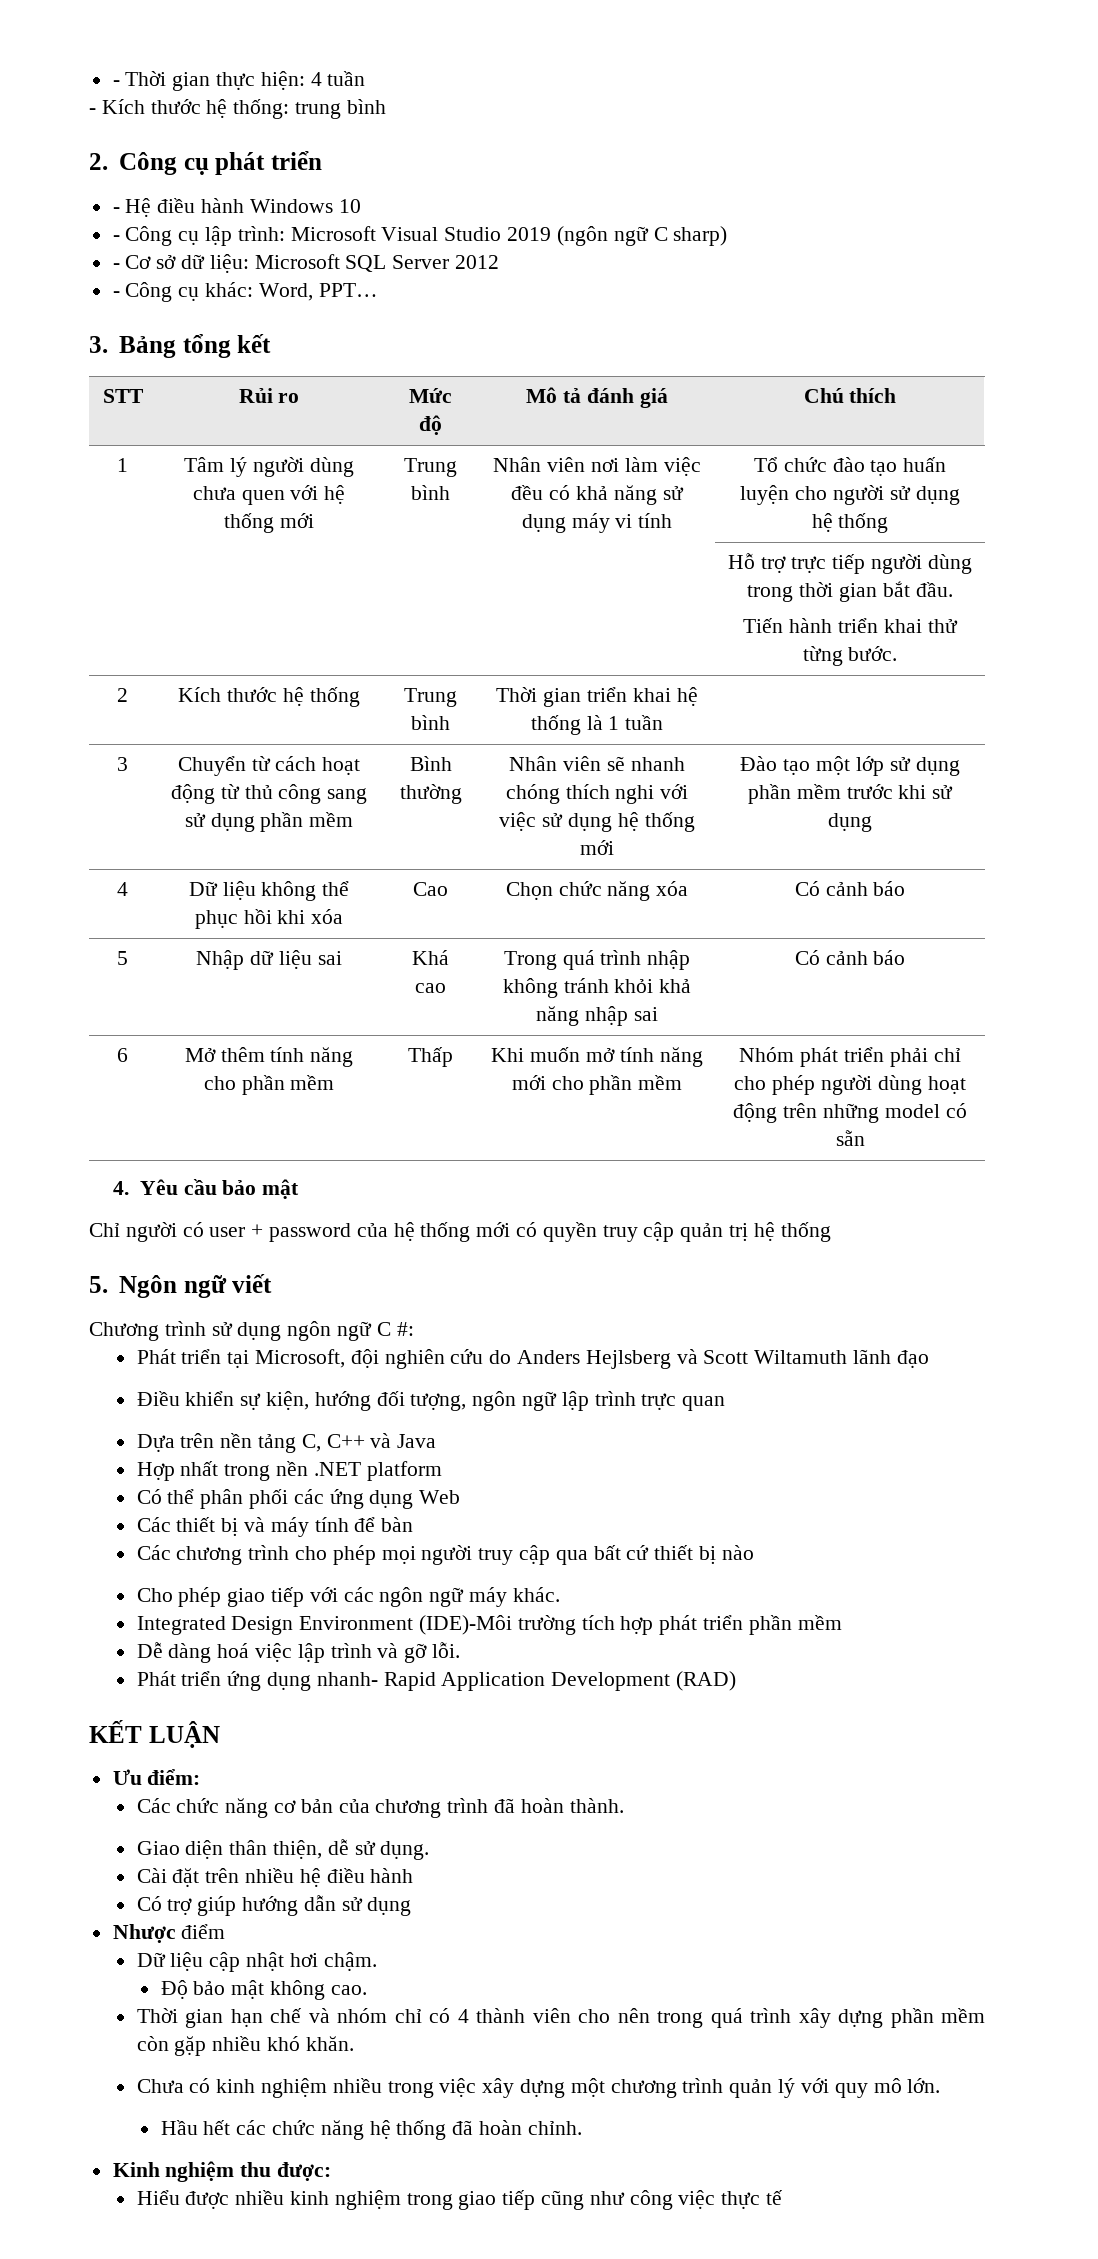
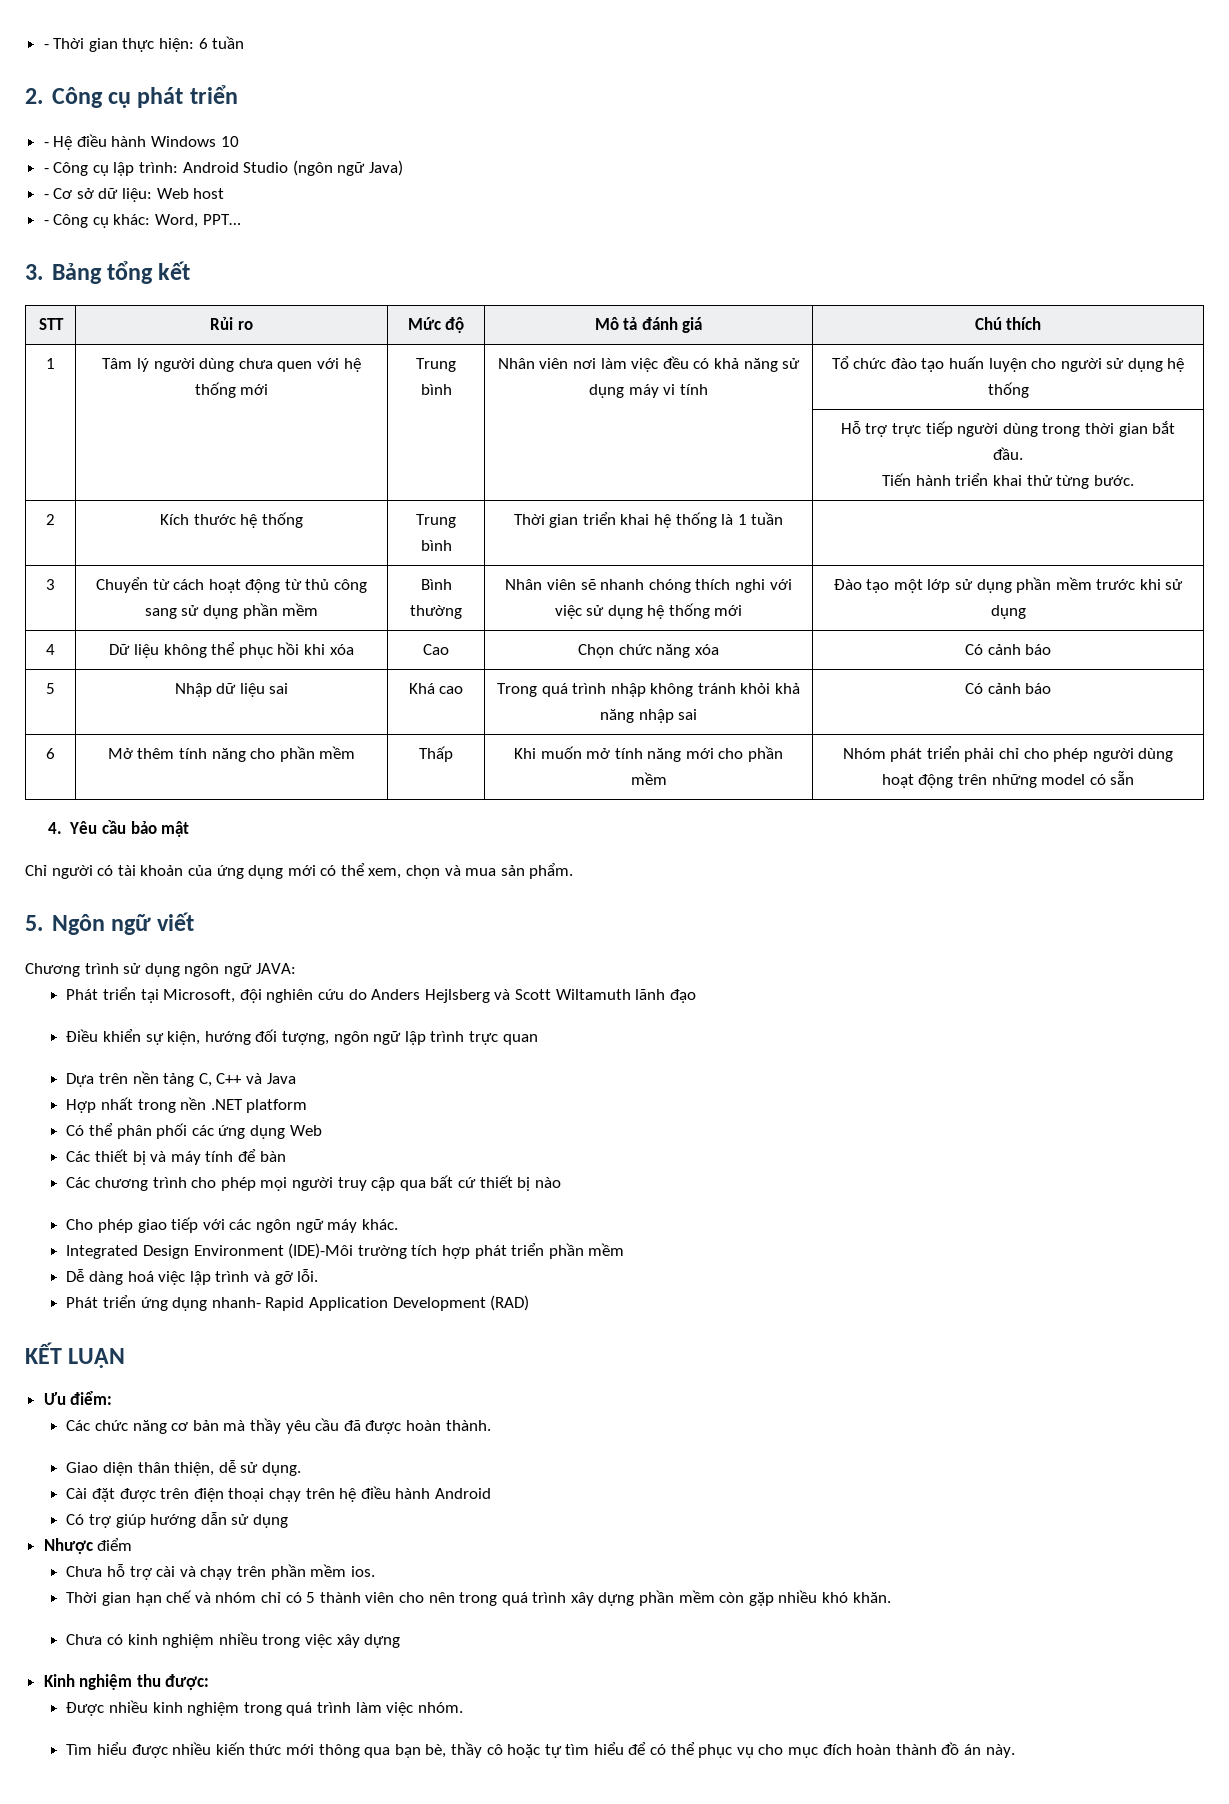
[310,71,366,86] [89,99,386,119] 4 tuần // - Kích thước hệ thống: trung bình -> [198,36,245,49] 6 tuần
[290,226,728,246] Microsoft Visual Studio 2019 (ngôn ngữ C sharp) -> [182,160,404,176] Android Studio (ngôn ngữ Java)
[254,254,500,272] Microsoft SQL Server 2012 -> [156,188,225,199] Web host
[209,1222,831,1242] user + password của hệ thống mới có quyền truy cập quản trị hệ thống -> [117,863,574,879] tài khoản của ứng dụng mới có thể xem, chọn và mua sản phẩm.
[376,1322,414,1336] C #: -> [255,963,296,974] JAVA:
[338,1798,516,1818] của chương trình đã -> [223,1418,402,1434] mà thầy yêu cầu đã được
[205,1868,295,1883] trên nhiều -> [119,1488,335,1502] được trên điện thoại chạy trên
(414, 1875) none -> [434,1488,491,1499] Android
[136,1952,377,1972] [160,1980,367,2000] Dữ liệu cập nhật hơi chậm. // Độ bảo mật không cao. -> [66,1564,375,1580] Chưa hỗ trợ cài và chạy trên phần mềm ios.
[457,2009,469,2023] 4 -> [306,1592,316,1603] 5
[570,2078,941,2098] [160,2120,582,2140] một chương trình quản lý với quy mô lớn. // Hầu hết các chức năng hệ thống đã hoàn chỉnh. -> (401, 1641) none
[136,2190,230,2209] Hiểu được -> [66,1702,105,1716] Được
[458,2190,784,2210] giao tiếp cũng như công việc thực tế -> [286,1702,463,1716] [66,1742,1015,1758] quá trình làm việc nhóm. // Tìm hiểu được nhiều kiến thức mới thông qua bạn bè, thầy cô hoặc tự tìm hiểu để có thể phục vụ cho mục đích hoàn thành đồ án này.

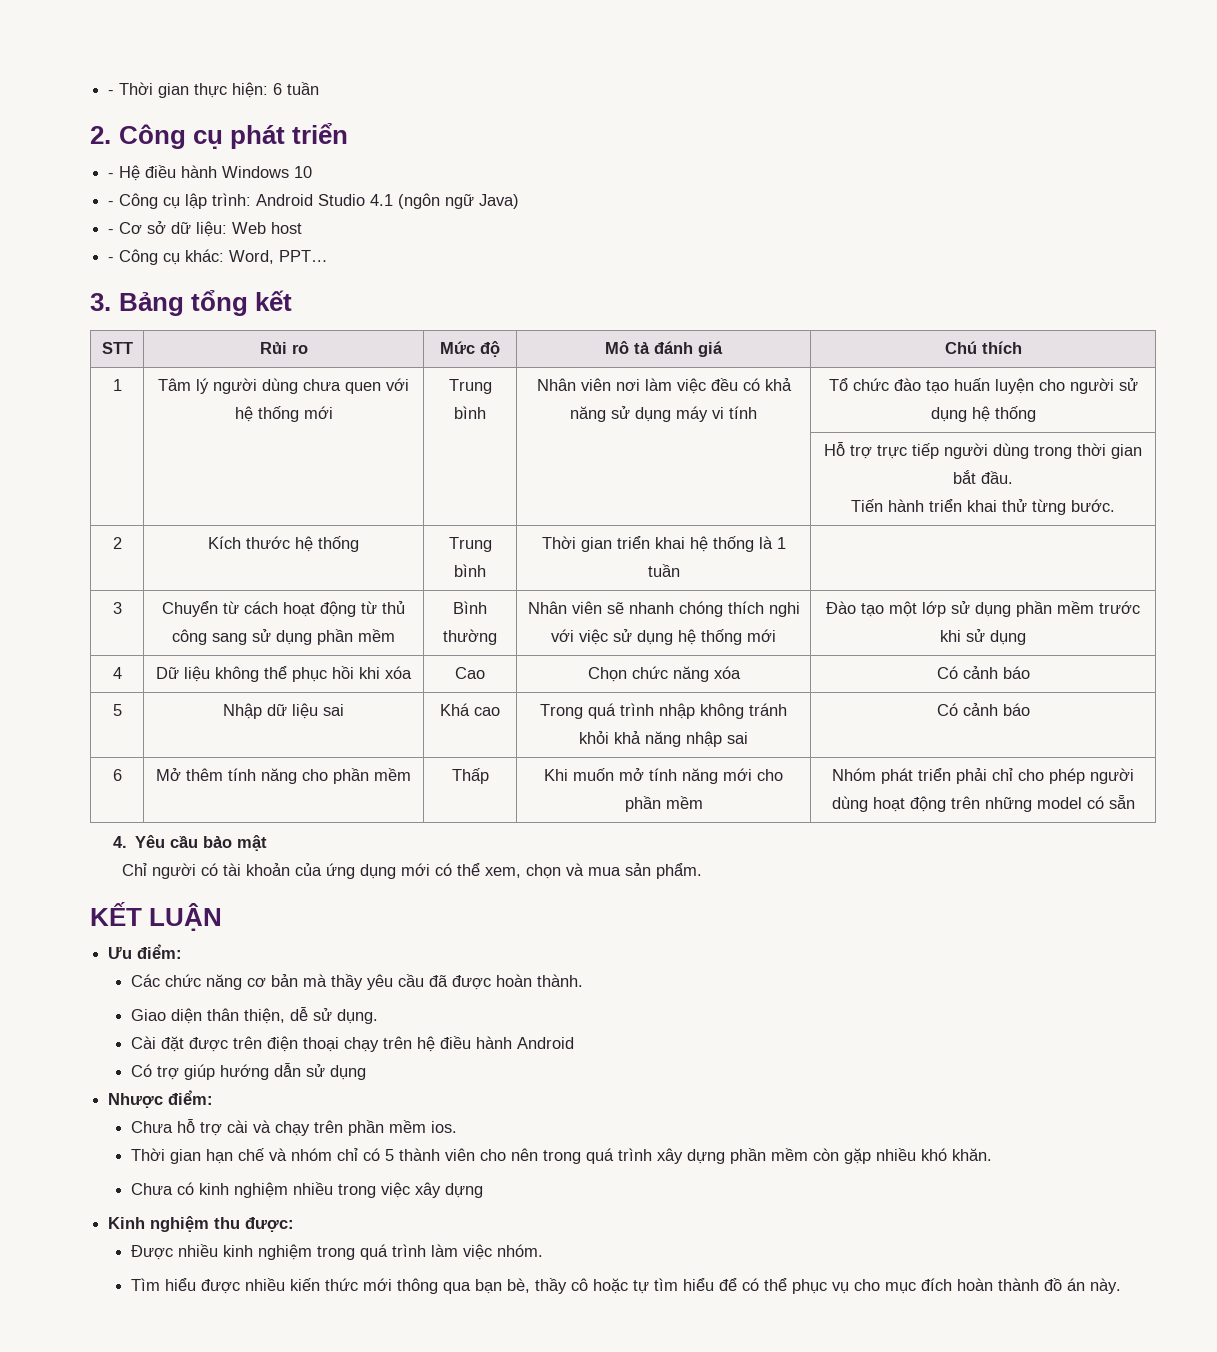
(289, 167) none -> [370,194,394,206] 4.1
[25,912,195,935] [25,963,296,977] [66,987,696,1003] [66,1029,538,1045] [66,1071,296,1087] [66,1097,308,1113] [66,1123,322,1139] [66,1149,286,1165] [66,1175,561,1191] [66,1217,398,1233] [66,1243,625,1259] [66,1269,319,1285] [66,1295,530,1311] // 5. Ngôn ngữ viết // Chương trình sử dụng ngôn ngữ JAVA: // Phát triển tại Microsoft, đội nghiên cứu do Anders Hejlsberg và Scott Wiltamuth lãnh đạo // Điều khiển sự kiện, hướng đối tượng, ngôn ngữ lập trình trực quan // Dựa trên nền tảng C, C++ và Java // Hợp nhất trong nền .NET platform // Có thể phân phối các ứng dụng Web // Các thiết bị và máy tính để bàn // Các chương trình cho phép mọi người truy cập qua bất cứ thiết bị nào // Cho phép giao tiếp với các ngôn ngữ máy khác. // Integrated Design Environment (IDE)-Môi trường tích hợp phát triển phần mềm // Dễ dàng hoá việc lập trình và gỡ lỗi. // Phát triển ứng dụng nhanh- Rapid Application Development (RAD) -> (703, 871) none
[97,1538,133,1551] điểm -> [168,1090,214,1105] điểm:

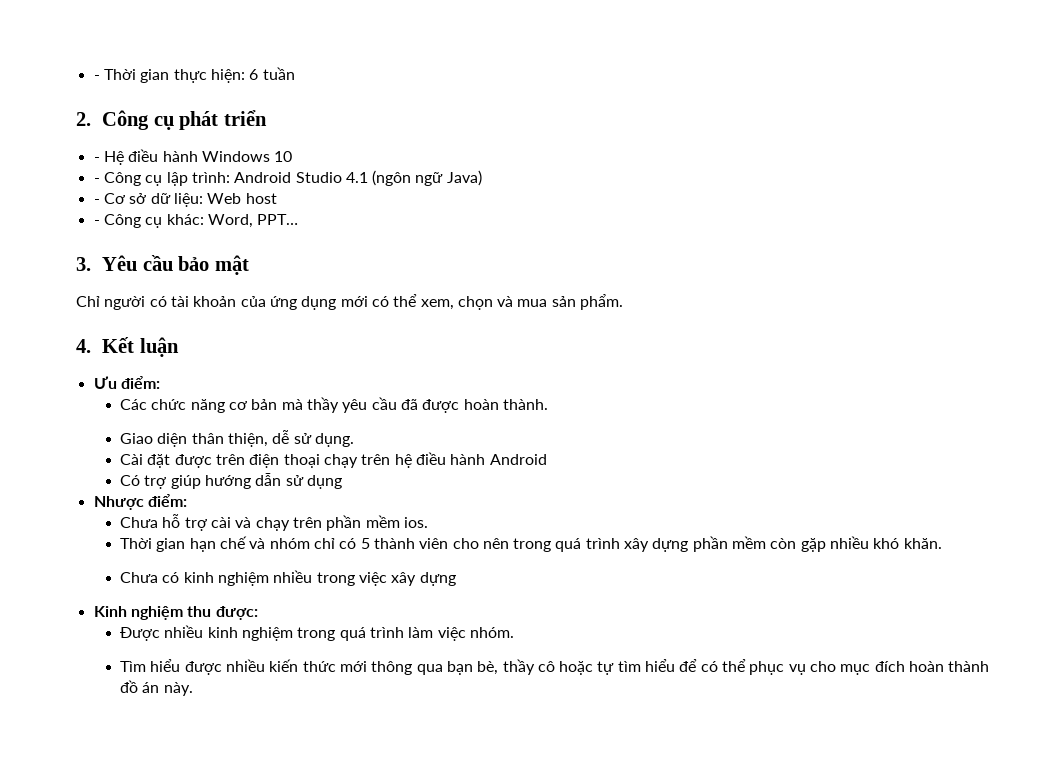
[119,290,293,316] [101,342,133,354] [259,342,308,354] [440,341,500,357] [605,341,723,357] [944,341,1022,354] [112,379,122,391] [158,378,409,394] [234,406,333,422] [448,379,492,394] [454,406,486,419] [536,378,792,394] [570,406,757,422] [828,378,1138,394] [930,406,1036,422] [824,442,1142,459] [953,470,1013,484] [851,499,1115,515] [112,537,122,549] [208,536,359,552] [448,537,492,552] [454,564,486,577] [541,536,786,552] [647,564,680,577] [112,602,122,614] [162,601,405,617] [172,629,395,645] [453,601,487,614] [443,629,497,645] [527,601,800,617] [551,629,776,645] [826,601,1140,617] [940,629,1026,645] [112,667,122,679] [156,666,412,682] [455,667,485,679] [587,666,741,682] [936,666,1030,679] [112,704,122,716] [223,703,344,719] [440,703,500,716] [540,703,787,719] [579,731,748,747] [936,703,1030,716] [112,769,122,781] [156,768,411,784] [451,768,489,784] [544,768,783,784] [624,796,703,812] [832,768,1134,784] [831,795,1135,812] [112,836,127,848] Bảng tổng kết // STT | Rủi ro | Mức độ | Mô tả đánh giá | Chú thích // 1 | Tâm lý người dùng chưa quen với hệ thống mới | Trung bình | Nhân viên nơi làm việc đều có khả năng sử dụng máy vi tính | Tổ chức đào tạo huấn luyện cho người sử dụng hệ thống // | | | | Hỗ trợ trực tiếp người dùng trong thời gian bắt đầu. // Tiến hành triển khai thử từng bước. // 2 | Kích thước hệ thống | Trung bình | Thời gian triển khai hệ thống là 1 tuần | // 3 | Chuyển từ cách hoạt động từ thủ công sang sử dụng phần mềm | Bình thường | Nhân viên sẽ nhanh chóng thích nghi với việc sử dụng hệ thống mới | Đào tạo một lớp sử dụng phần mềm trước khi sử dụng // 4 | Dữ liệu không thể phục hồi khi xóa | Cao | Chọn chức năng xóa | Có cảnh báo // 5 | Nhập dữ liệu sai | Khá cao | Trong quá trình nhập không tránh khỏi khả năng nhập sai | Có cảnh báo // 6 | Mở thêm tính năng cho phần mềm | Thấp | Khi muốn mở tính năng mới cho phần mềm | Nhóm phát triển phải chỉ cho phép người dùng hoạt động trên những model có sẵn // 4. -> (91, 264) none
[90,902,223,931] KẾT LUẬN -> [76,337,179,357] 4. Kết luận

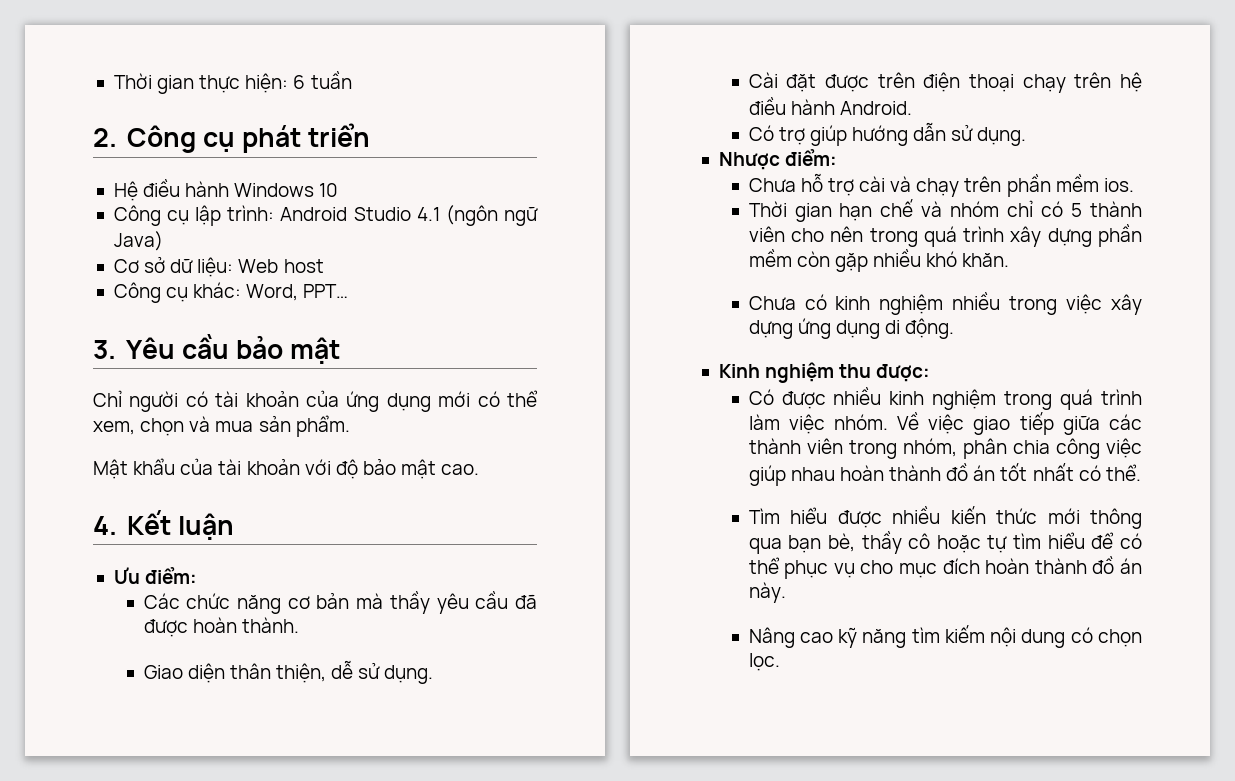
[93,75,100,80] - -> (113, 81) none
[93,157,100,162] - -> (370, 135) none
[93,178,100,183] - -> (339, 190) none
[93,199,100,204] - -> (163, 241) none
[93,220,100,225] - -> (324, 266) none
(624, 302) none -> [93,458,480,479] // Mật khẩu của tài khoản với độ bảo mật cao.
[489,454,547,465] Android -> [839,101,912,115] Android.
[306,475,342,489] dụng -> [977,127,1027,146] dụng.
(456, 579) none -> [797,318,955,339] ứng dụng di động.
[120,627,161,641] Được -> [748,389,826,409] Có được
(514, 632) none -> [897,412,1142,435] [748,438,1142,459] [748,463,1141,486] Về việc giao tiếp giữa các thành viên trong nhóm, phân chia công việc giúp nhau hoàn thành đồ án tốt nhất có thể.
(193, 689) none -> [748,625,1142,648] [748,653,780,671] // Nâng cao kỹ năng tìm kiếm nội dung có chọn lọc.

